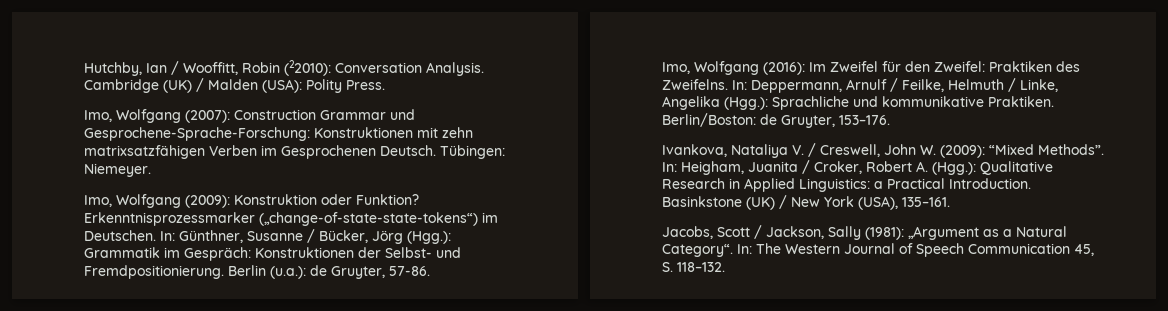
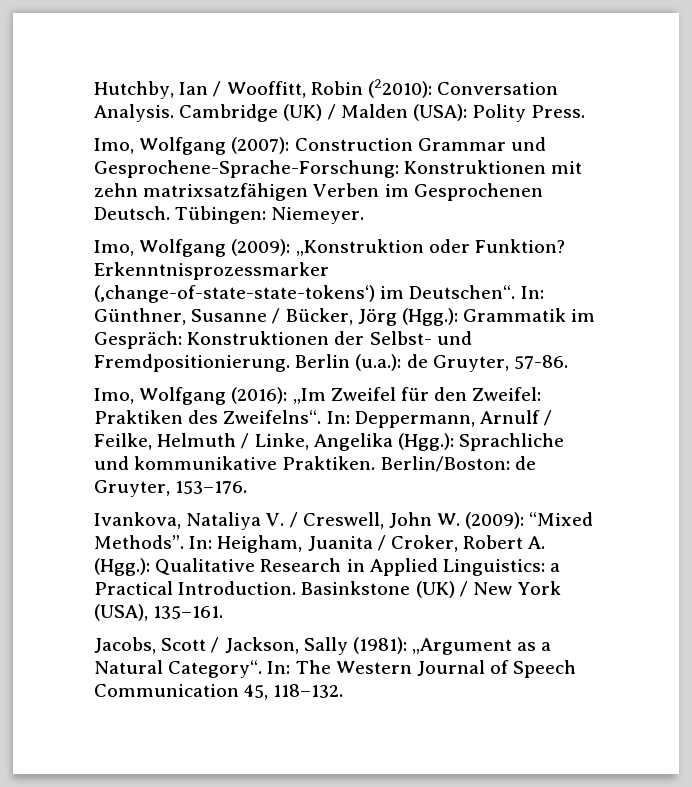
[233,194,317,205] Konstruktion -> [295,239,424,256] „Konstruktion
[258,212,498,226] [83,230,156,241] („change-of-state-state-tokens“) im Deutschen. -> [94,285,516,303] (‚change-of-state-state-tokens‘) im Deutschen“.
[808,62,826,72] Im -> [292,388,326,404] „Im
[661,79,728,90] Zweifelns. -> [223,410,322,424] Zweifelns“.
[661,262,673,272] S. -> (269, 692) none

